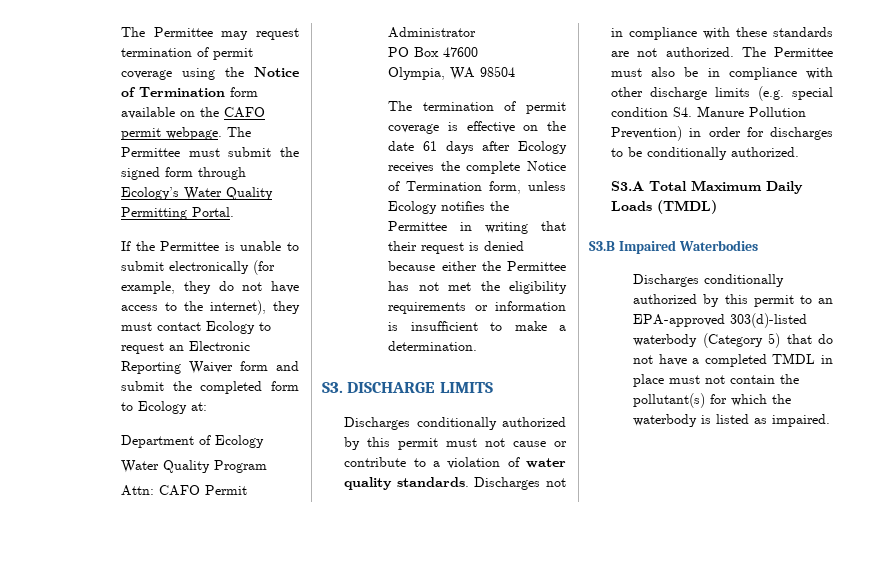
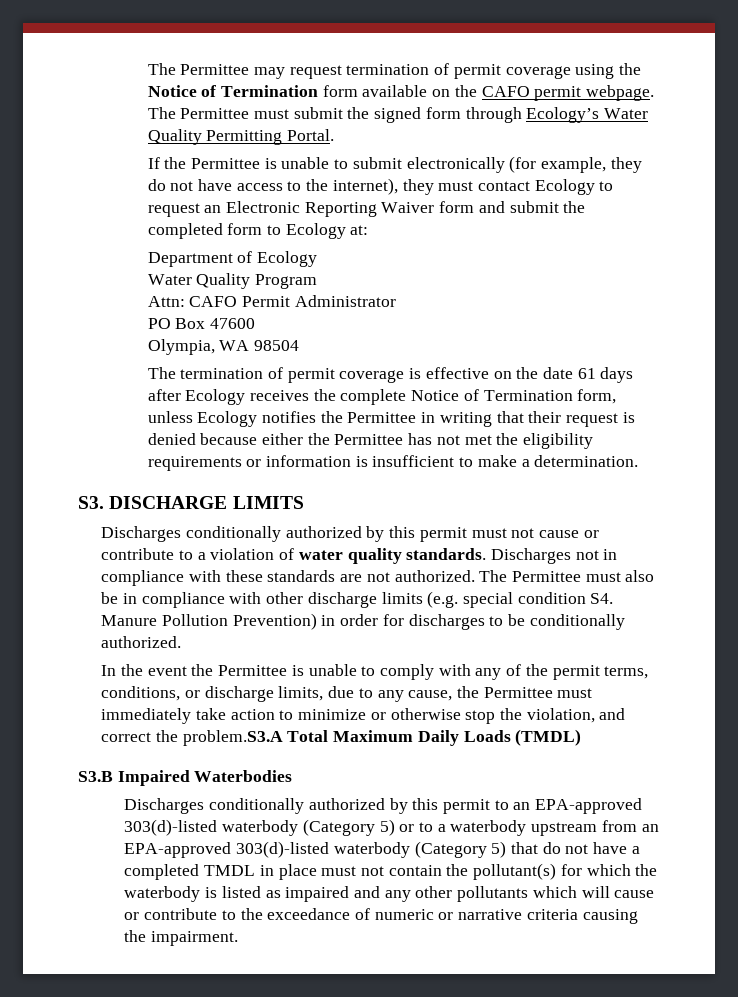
[611,181,645,191] S3.A -> [101,664,649,680] [101,686,593,702] [101,708,626,724] [101,730,283,746] In the event the Permittee is unable to comply with any of the permit terms, conditions, or discharge limits, due to any cause, the Permittee must immediately take action to minimize or otherwise stop the violation, and correct the problem.S3.A
(781, 340) none -> [399,820,659,836] [124,841,507,858] or to a waterbody upstream from an EPA-approved 303(d)-listed waterbody (Category 5)
[772,414,831,427] impaired. -> [285,886,655,902] [124,908,638,924] [124,930,239,946] impaired and any other pollutants which will cause or contribute to the exceedance of numeric or narrative criteria causing the impairment.

